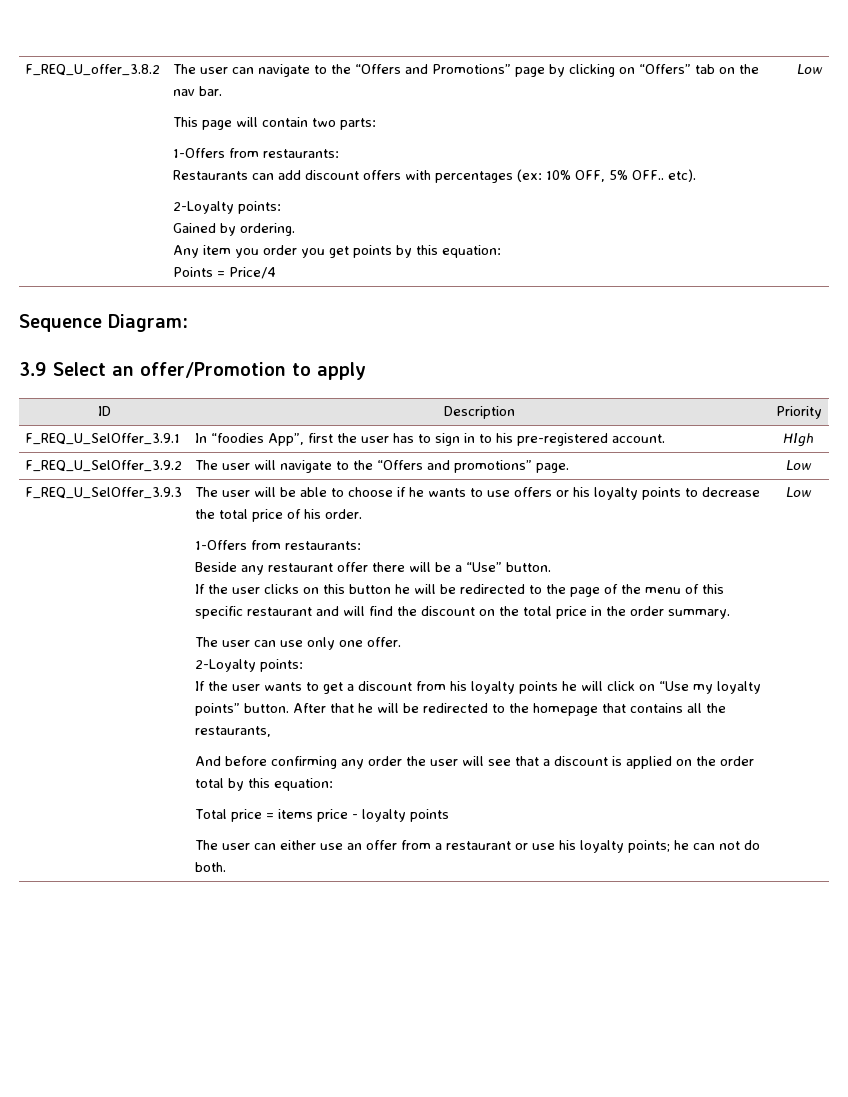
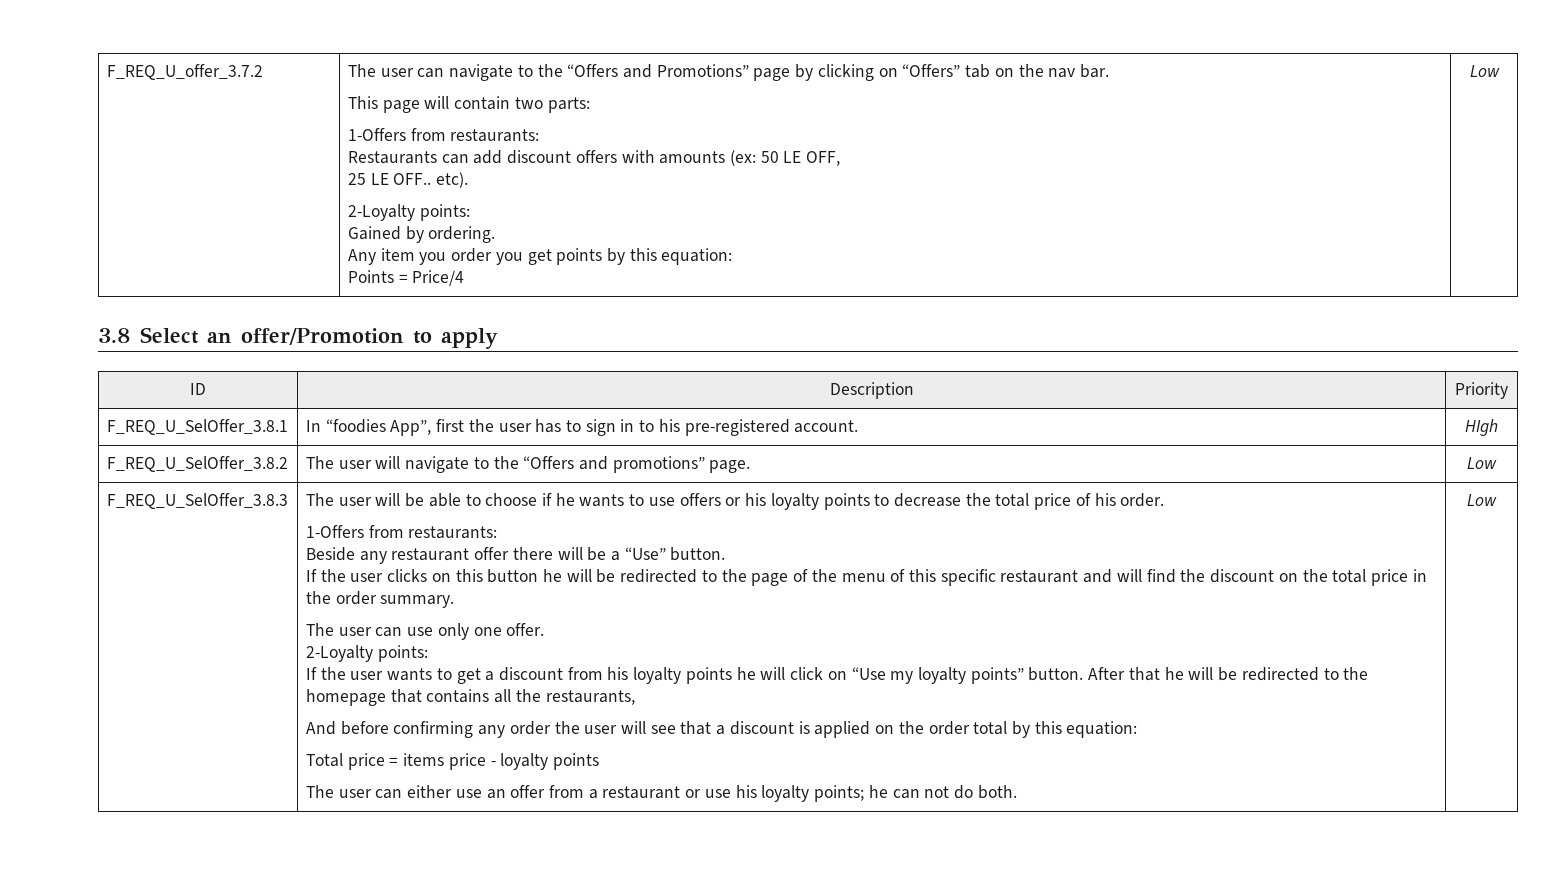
[25,64,161,76] F_REQ_U_offer_3.8.2 -> [106,64,263,80] F_REQ_U_offer_3.7.2
[435,169,572,183] percentages (ex: 10% -> [659,150,802,166] amounts (ex: 50 LE
[609,170,629,180] 5% -> [347,173,389,185] // 25 LE
[19,314,188,332] [19,362,46,376] Sequence Diagram: // 3.9 -> [98,328,130,343] 3.8
[25,433,181,445] F_REQ_U_SelOffer_3.9.1 -> [106,419,288,435] F_REQ_U_SelOffer_3.8.1
[25,460,183,472] F_REQ_U_SelOffer_3.9.2 -> [106,456,288,472] F_REQ_U_SelOffer_3.8.2
[25,487,183,499] F_REQ_U_SelOffer_3.9.3 -> [106,493,288,509] F_REQ_U_SelOffer_3.8.3

